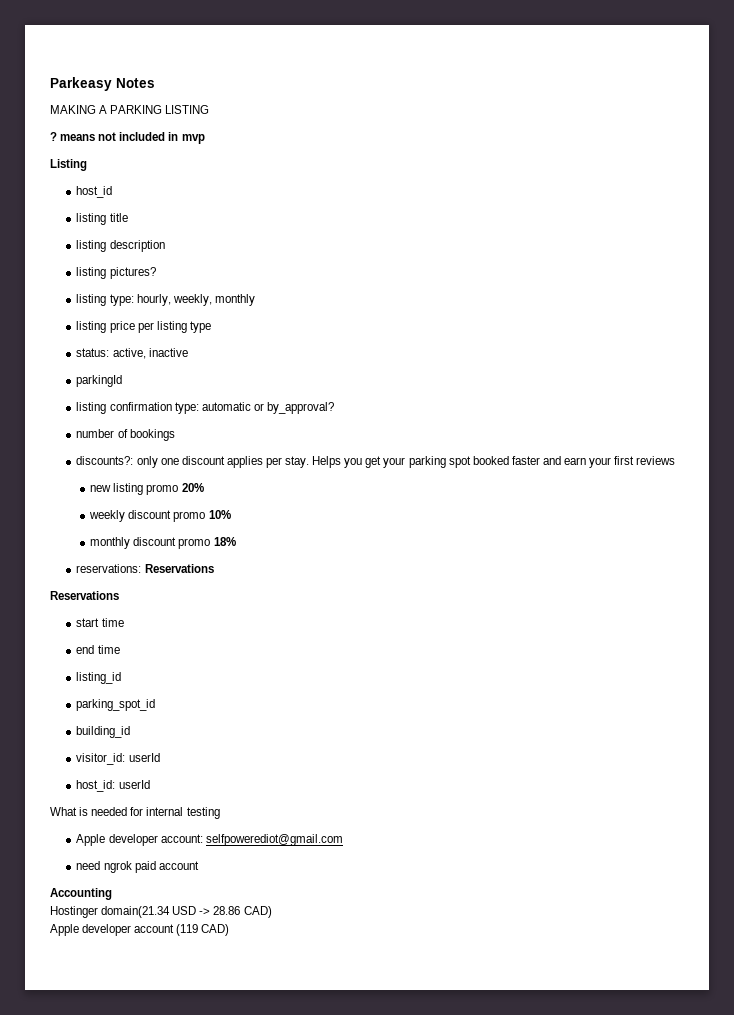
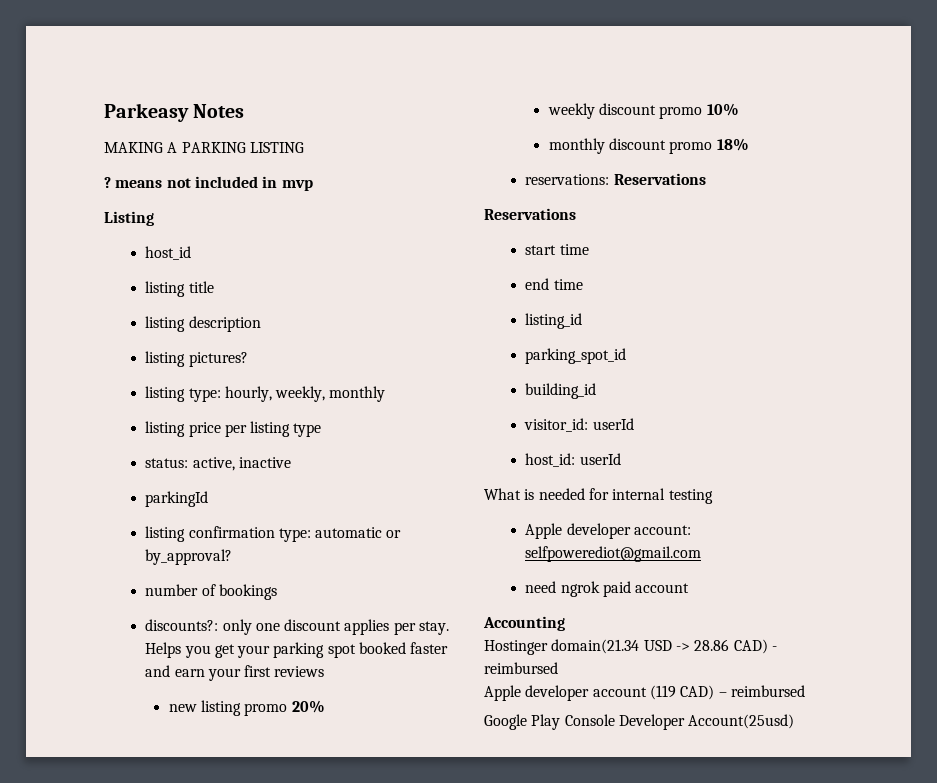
(272, 912) none -> [771,646,777,651] [484,662,558,674] - reimbursed
(230, 930) none -> [718,685,805,697] [484,714,795,730] – reimbursed // Google Play Console Developer Account(25usd)

